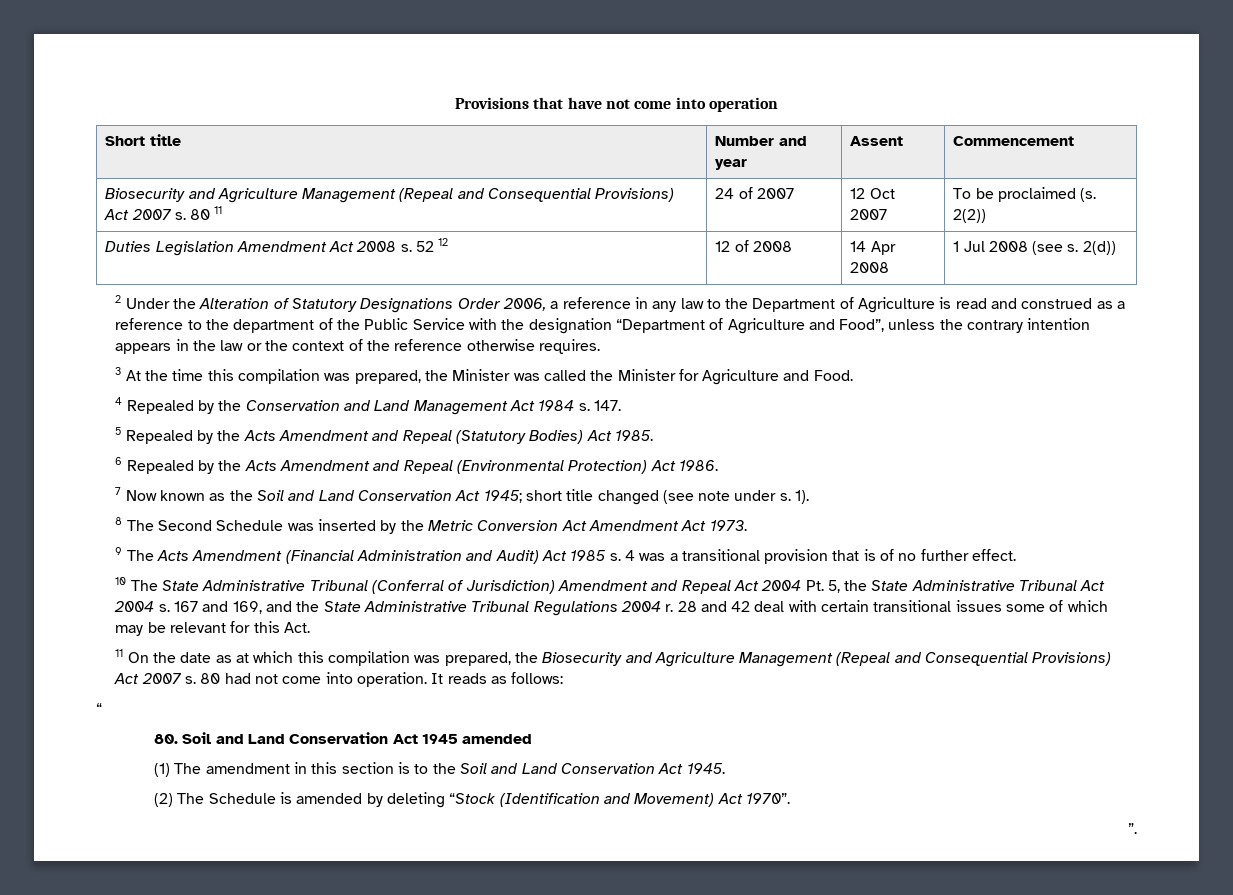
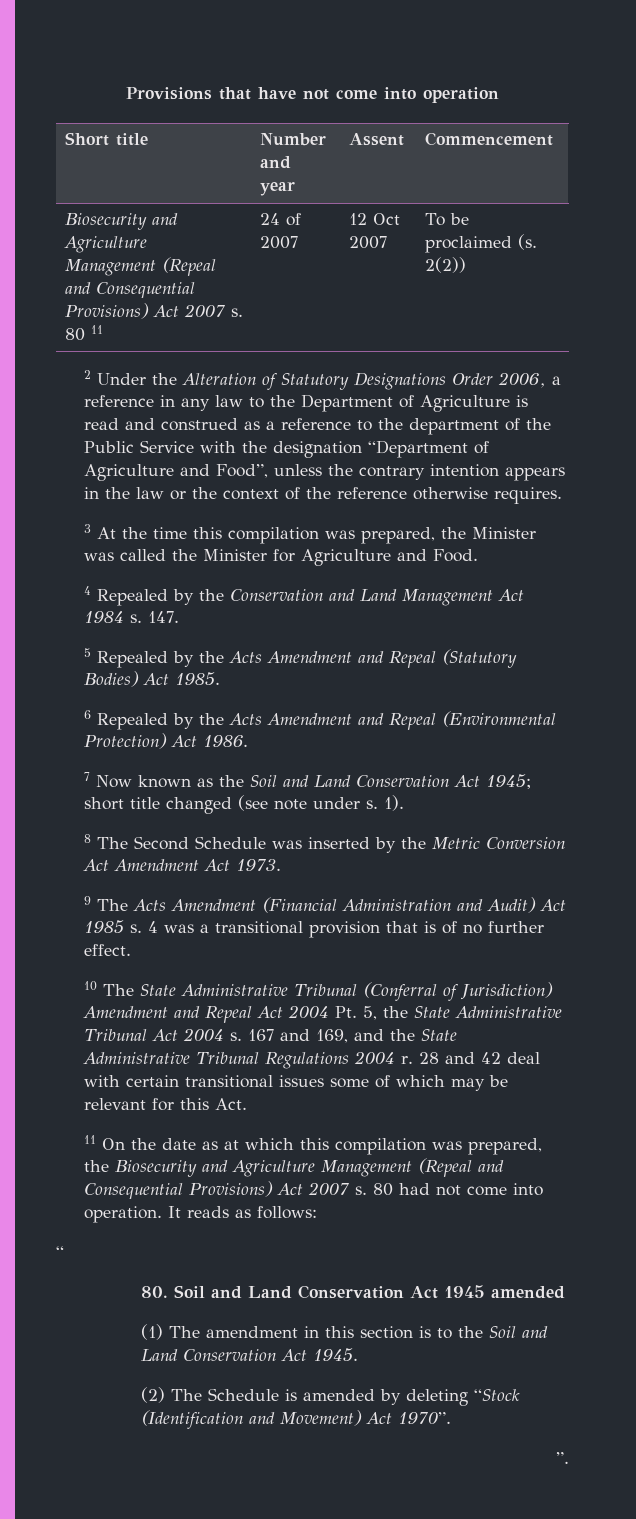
[105,238,449,256] [715,240,792,252] [850,241,896,255] [850,262,890,273] [953,241,1116,255] // Duties Legislation Amendment Act 2008 s. 52 12 | 12 of 2008 | 14 Apr 2008 | 1 Jul 2008 (see s. 2(d)) -> (466, 265) none

